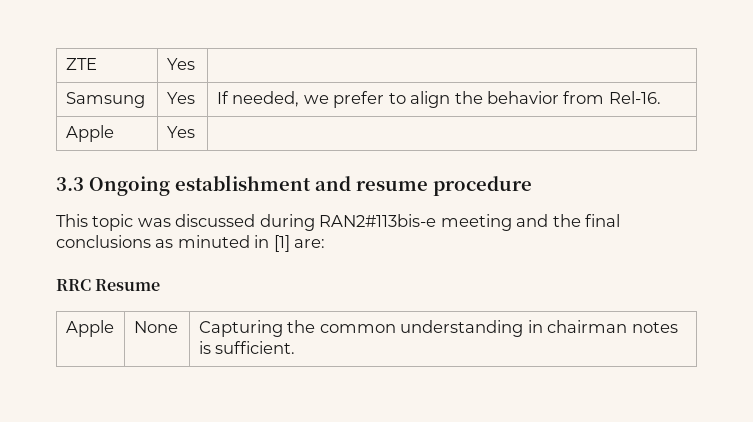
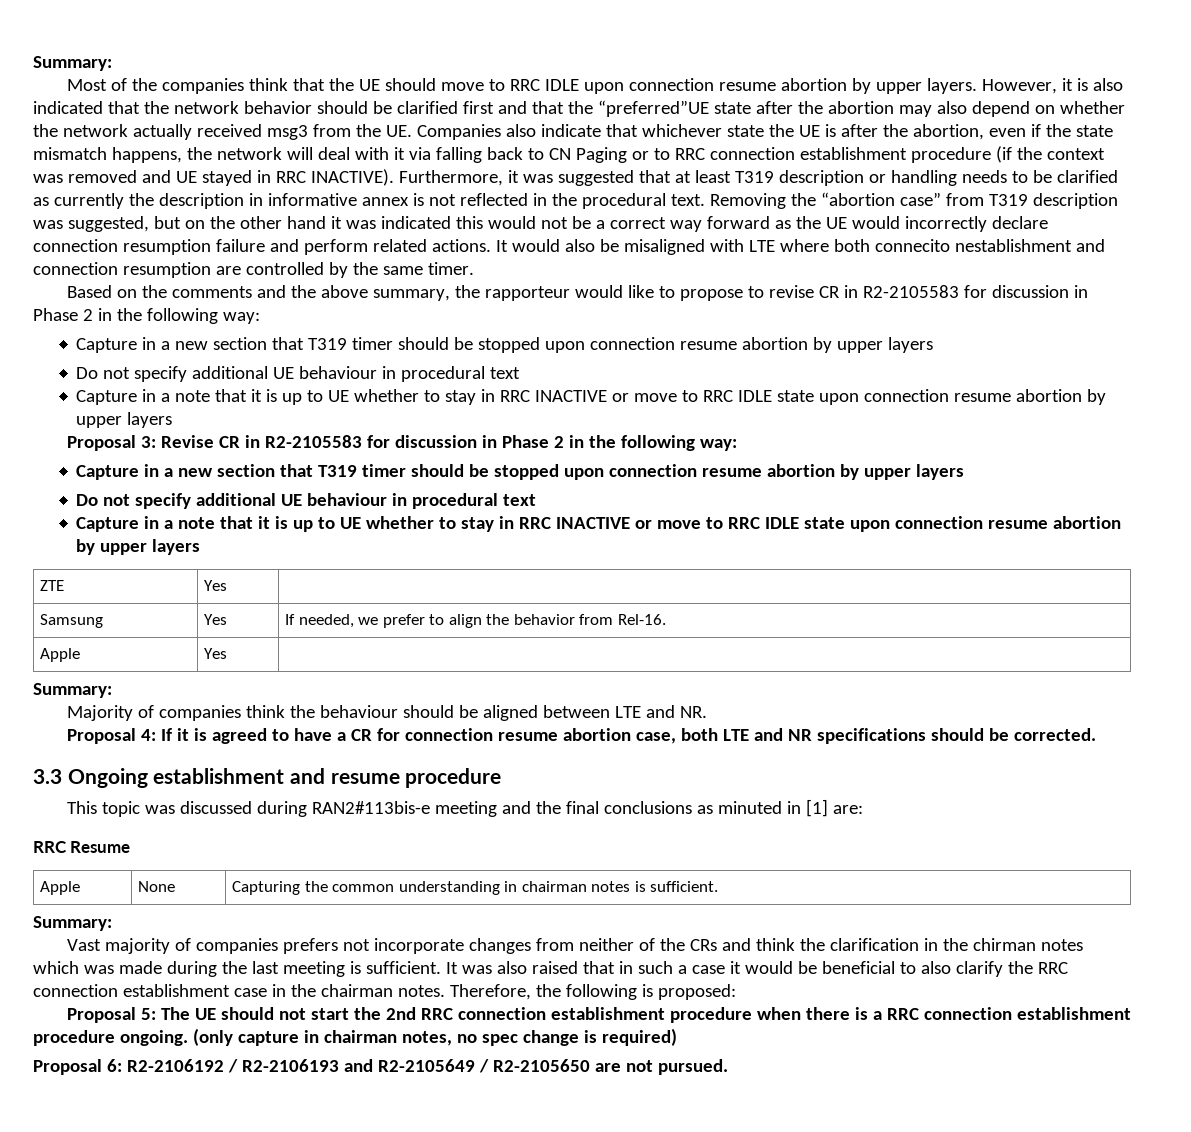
(65, 64) none -> [33,56,112,71] [66,78,1123,94] [33,100,1125,117] [33,124,1113,140] [33,146,1105,163] [33,169,1118,186] [33,192,1118,209] [33,216,1048,232] [33,239,1105,255] [33,262,474,278] [66,285,1088,301] [33,308,260,324] [76,337,934,353] [76,366,521,382] [76,389,1107,405] [76,412,173,428] [66,435,737,451] [76,464,965,480] [76,493,537,509] [76,516,1122,532] [76,539,201,555] Summary: // Most of the companies think that the UE should move to RRC IDLE upon connection resume abortion by upper layers. However, it is also indicated that the network behavior should be clarified first and that the “preferred”UE state after the abortion may also depend on whether the network actually received msg3 from the UE. Companies also indicate that whichever state the UE is after the abortion, even if the state mismatch happens, the network will deal with it via falling back to CN Paging or to RRC connection establishment procedure (if the context was removed and UE stayed in RRC INACTIVE). Furthermore, it was suggested that at least T319 description or handling needs to be clarified as currently the description in informative annex is not reflected in the procedural text. Removing the “abortion case” from T319 description was suggested, but on the other hand it was indicated this would not be a correct way forward as the UE would incorrectly declare connection resumption failure and perform related actions. It would also be misaligned with LTE where both connecito nestablishment and connection resumption are controlled by the same timer. // Based on the comments and the above summary, the rapporteur would like to propose to revise CR in R2-2105583 for discussion in Phase 2 in the following way: // Capture in a new section that T319 timer should be stopped upon connection resume abortion by upper layers // Do not specify additional UE behaviour in procedural text // Capture in a note that it is up to UE whether to stay in RRC INACTIVE or move to RRC IDLE state upon connection resume abortion by upper layers // Proposal 3: Revise CR in R2-2105583 for discussion in Phase 2 in the following way: // Capture in a new section that T319 timer should be stopped upon connection resume abortion by upper layers // Do not specify additional UE behaviour in procedural text // Capture in a note that it is up to UE whether to stay in RRC INACTIVE or move to RRC IDLE state upon connection resume abortion by upper layers //
(195, 132) none -> [33,683,112,698] [66,705,707,721] [66,728,1096,744] // Summary: // Majority of companies think the behaviour should be aligned between LTE and NR. // Proposal 4: If it is agreed to have a CR for connection resume abortion case, both LTE and NR specifications should be corrected.
(296, 347) none -> [33,916,112,931] [66,938,1083,954] [33,961,1068,977] [33,984,736,1000] [66,1007,1131,1023] [33,1028,677,1046] [33,1059,728,1075] // Summary: // Vast majority of companies prefers not incorporate changes from neither of the CRs and think the clarification in the chirman notes which was made during the last meeting is sufficient. It was also raised that in such a case it would be beneficial to also clarify the RRC connection establishment case in the chairman notes. Therefore, the following is proposed: // Proposal 5: The UE should not start the 2nd RRC connection establishment procedure when there is a RRC connection establishment procedure ongoing. (only capture in chairman notes, no spec change is required) // Proposal 6: R2-2106192 / R2-2106193 and R2-2105649 / R2-2105650 are not pursued.

